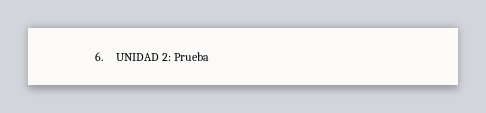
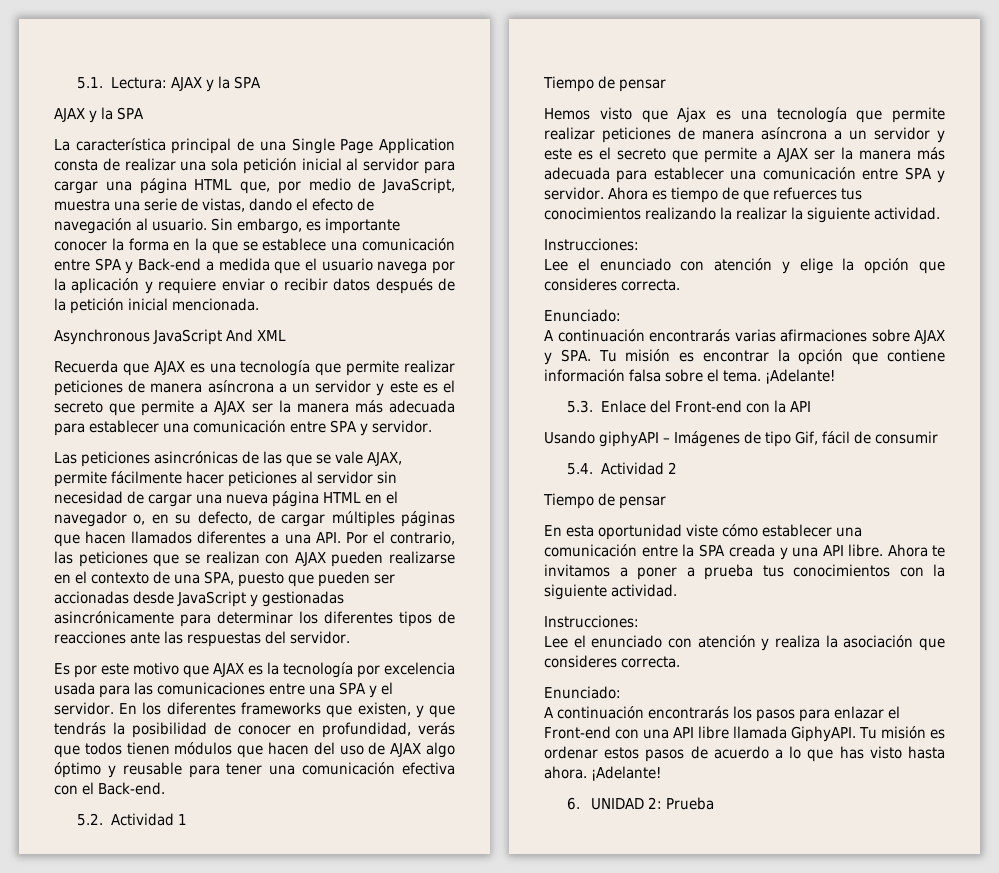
(95, 56) none -> [77,76,261,92] [54,107,144,123] [54,138,456,154] [54,158,455,174] [54,178,455,194] [54,198,374,212] [54,218,400,234] [54,238,455,254] [54,258,455,274] [54,278,456,294] [54,298,259,314] [54,329,286,345] [54,360,455,376] [54,380,455,396] [54,400,455,416] [54,420,432,436] [54,451,402,467] [54,471,397,487] [54,491,398,507] [54,511,455,527] [54,531,455,547] [54,551,455,567] [54,571,395,587] [54,591,344,607] [54,611,455,627] [54,631,350,647] [54,662,455,678] [54,682,393,698] [54,702,455,718] [54,722,455,738] [54,742,456,758] [54,762,455,778] [54,782,165,795] [77,813,187,826] [543,76,666,92] [544,107,945,123] [544,127,945,143] [544,147,945,163] [544,167,945,183] [544,187,862,203] [544,207,940,223] [544,238,639,251] [544,258,945,274] [544,278,680,291] [544,309,621,322] [544,329,945,344] [544,349,945,365] [544,369,835,384] [567,400,811,413] [544,431,938,447] [567,462,677,475] [543,493,666,509] [544,524,862,540] [544,544,945,560] [544,564,945,580] [544,584,677,600] [544,615,639,628] [544,635,945,651] [544,655,680,668] [544,686,621,699] [544,706,900,722] [544,726,945,742] [544,746,945,762] [544,766,661,781] 5.1. Lectura: AJAX y la SPA // AJAX y la SPA // La característica principal de una Single Page Application consta de realizar una sola petición inicial al servidor para cargar una página HTML que, por medio de JavaScript, muestra una serie de vistas, dando el efecto de navegación al usuario. Sin embargo, es importante conocer la forma en la que se establece una comunicación entre SPA y Back-end a medida que el usuario navega por la aplicación y requiere enviar o recibir datos después de la petición inicial mencionada. // Asynchronous JavaScript And XML // Recuerda que AJAX es una tecnología que permite realizar peticiones de manera asíncrona a un servidor y este es el secreto que permite a AJAX ser la manera más adecuada para establecer una comunicación entre SPA y servidor. // Las peticiones asincrónicas de las que se vale AJAX, permite fácilmente hacer peticiones al servidor sin necesidad de cargar una nueva página HTML en el navegador o, en su defecto, de cargar múltiples páginas que hacen llamados diferentes a una API. Por el contrario, las peticiones que se realizan con AJAX pueden realizarse en el contexto de una SPA, puesto que pueden ser accionadas desde JavaScript y gestionadas asincrónicamente para determinar los diferentes tipos de reacciones ante las respuestas del servidor. // Es por este motivo que AJAX es la tecnología por excelencia usada para las comunicaciones entre una SPA y el servidor. En los diferentes frameworks que existen, y que tendrás la posibilidad de conocer en profundidad, verás que todos tienen módulos que hacen del uso de AJAX algo óptimo y reusable para tener una comunicación efectiva con el Back-end. // 5.2. Actividad 1 // Tiempo de pensar // Hemos visto que Ajax es una tecnología que permite realizar peticiones de manera asíncrona a un servidor y este es el secreto que permite a AJAX ser la manera más adecuada para establecer una comunicación entre SPA y servidor. Ahora es tiempo de que refuerces tus conocimientos realizando la realizar la siguiente actividad. // Instrucciones: // Lee el enunciado con atención y elige la opción que consideres correcta. // Enunciado: // A continuación encontrarás varias afirmaciones sobre AJAX y SPA. Tu misión es encontrar la opción que contiene información falsa sobre el tema. ¡Adelante! // 5.3. Enlace del Front-end con la API // Usando giphyAPI – Imágenes de tipo Gif, fácil de consumir // 5.4. Actividad 2 // Tiempo de pensar // En esta oportunidad viste cómo establecer una comunicación entre la SPA creada y una API libre. Ahora te invitamos a poner a prueba tus conocimientos con la siguiente actividad. // Instrucciones: // Lee el enunciado con atención y realiza la asociación que consideres correcta. // Enunciado: // A continuación encontrarás los pasos para enlazar el Front-end con una API libre llamada GiphyAPI. Tu misión es ordenar estos pasos de acuerdo a lo que has visto hasta ahora. ¡Adelante! //

